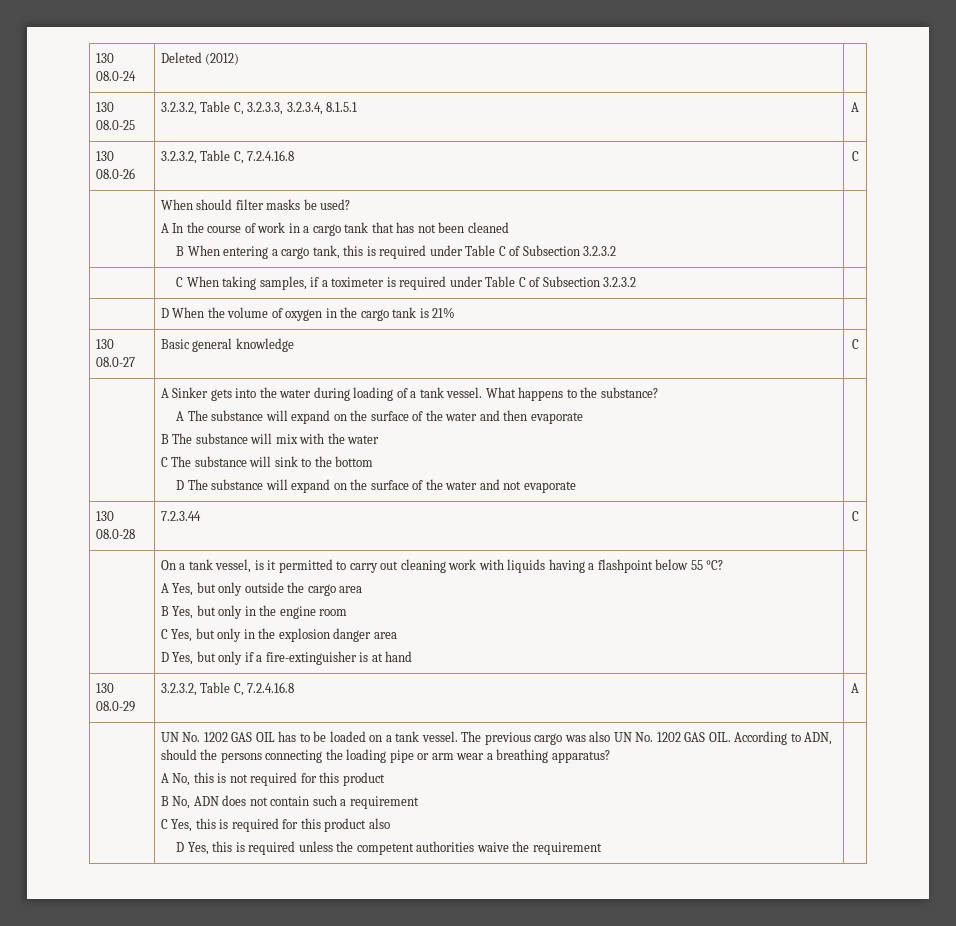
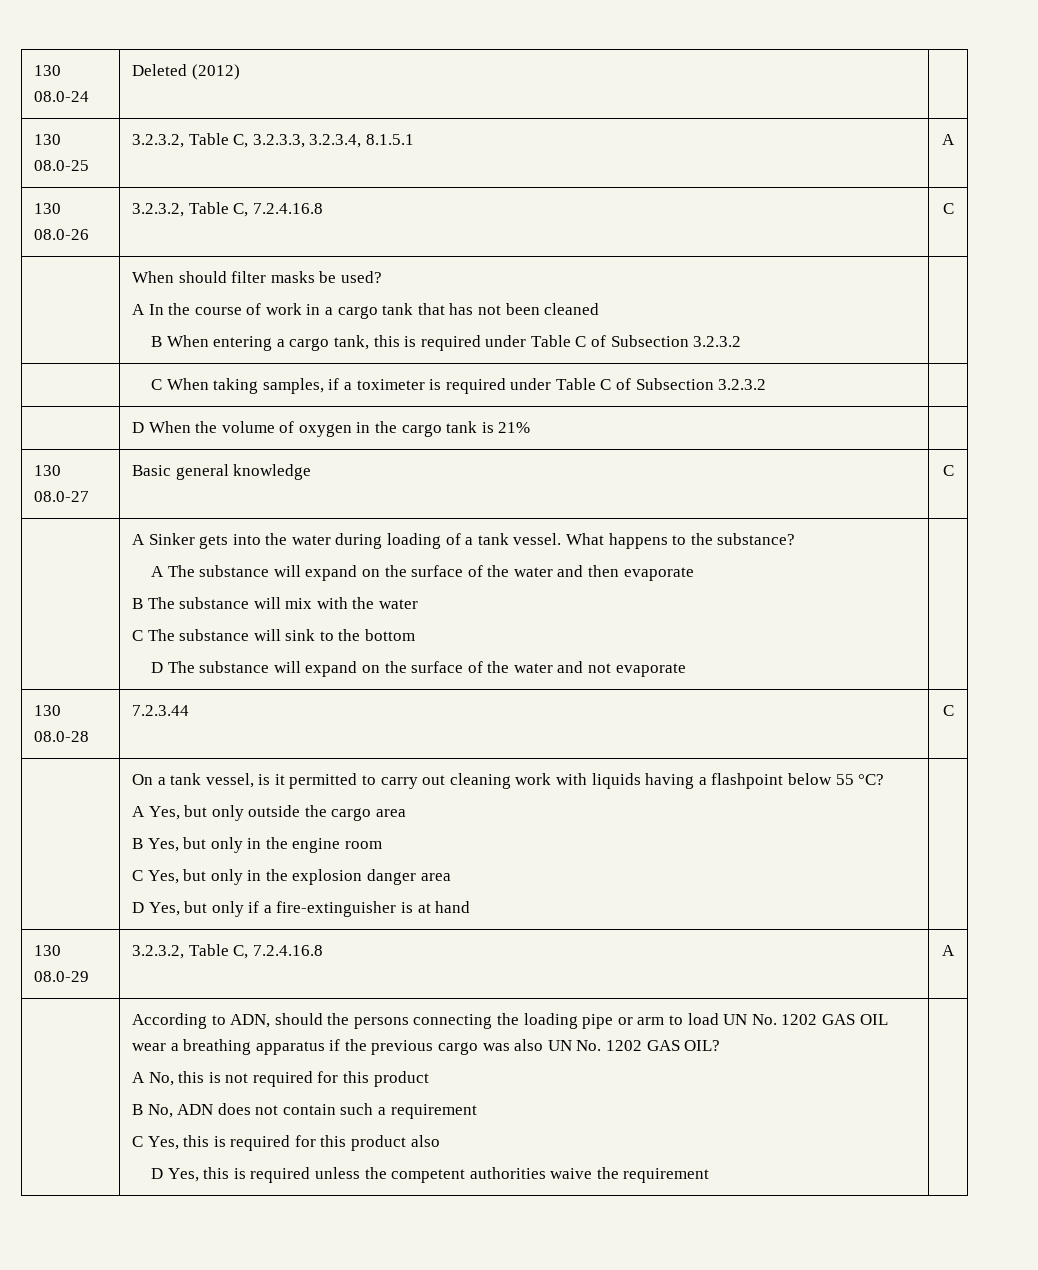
[160,731,731,745] UN No. 1202 GAS OIL has to be loaded on a tank vessel. The previous cargo was also UN No. 1202 GAS OIL. -> (955, 950) none
[456,749,610,763] wear a breathing apparatus? -> [668,1013,888,1025] [131,1039,721,1055] to load UN No. 1202 GAS OIL wear a breathing apparatus if the previous cargo was also UN No. 1202 GAS OIL?

